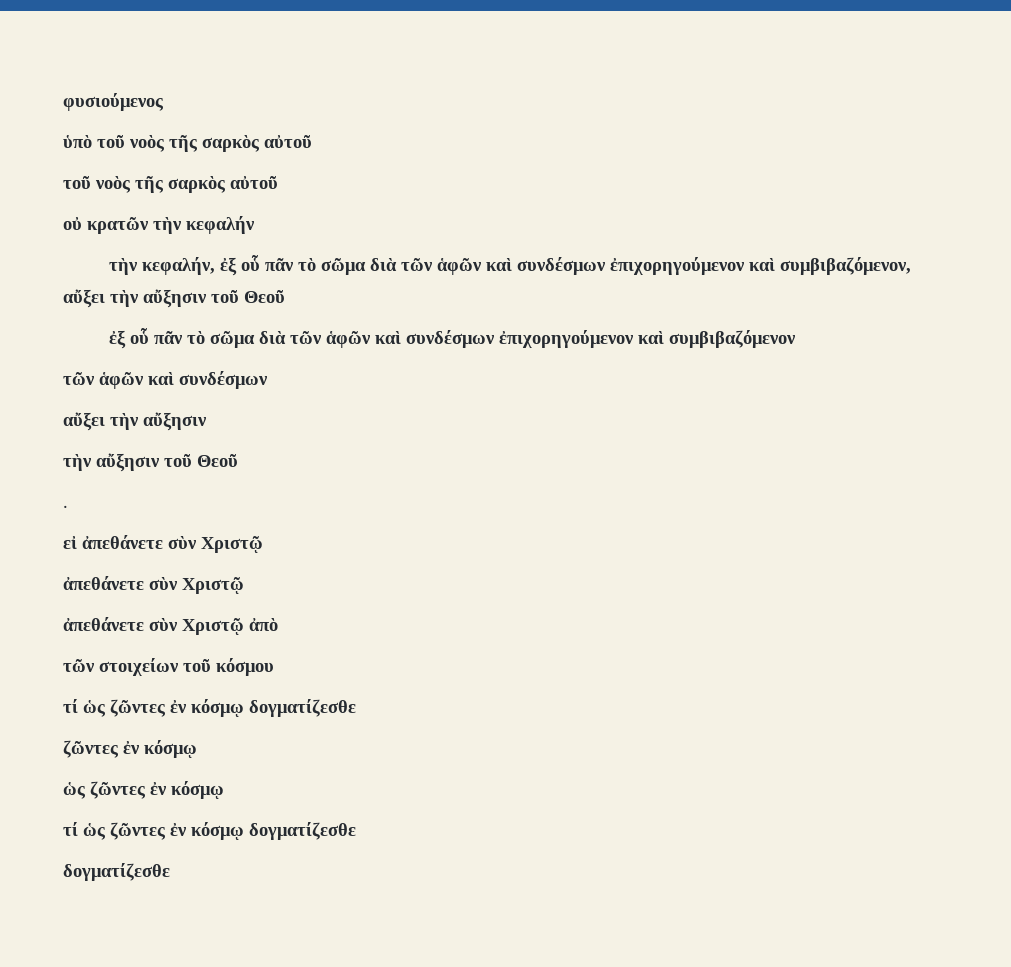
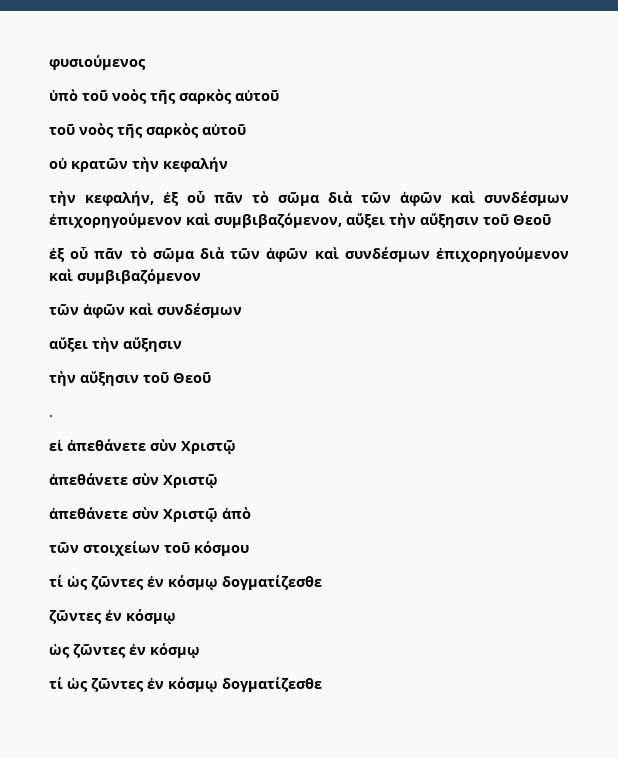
[63,863,170,881] // δογματίζεσθε -> (322, 684) none

